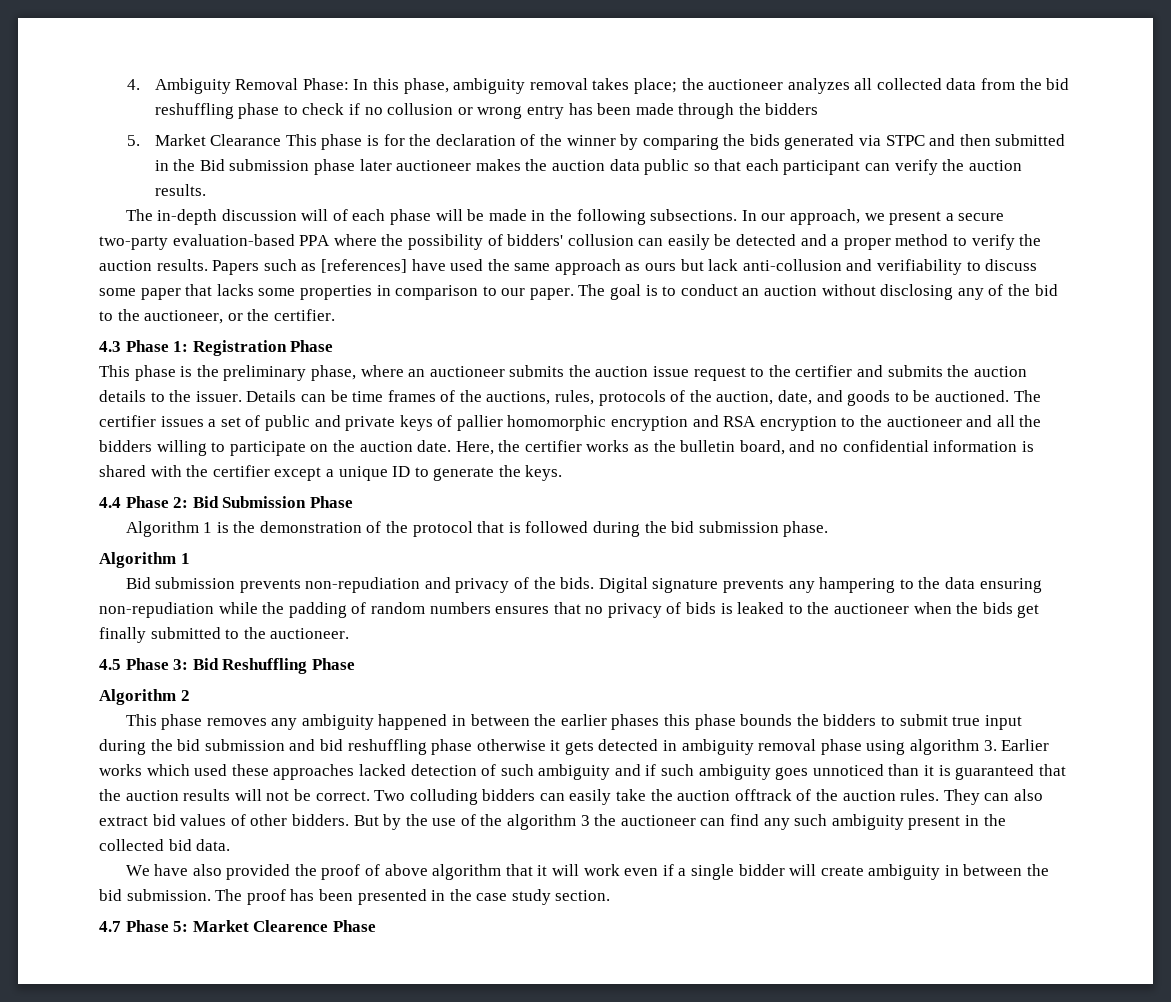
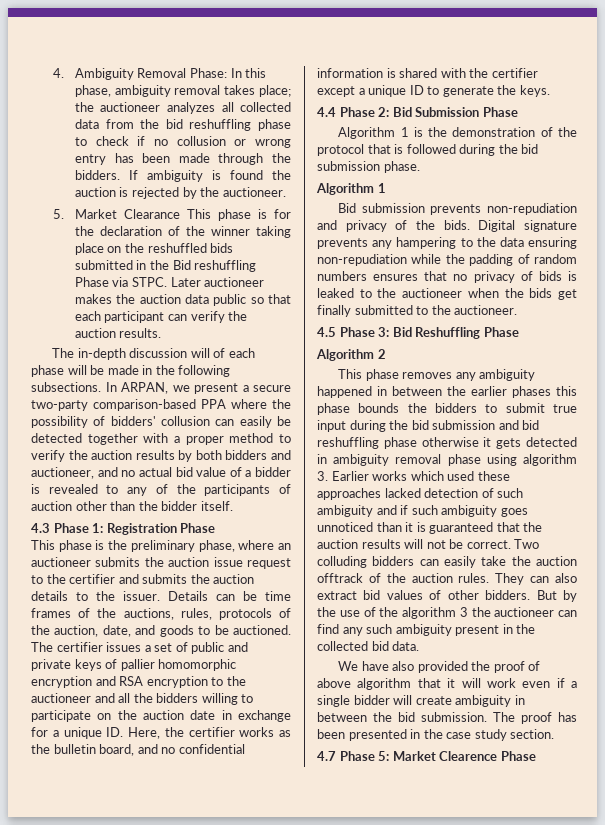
[765,103,819,115] bidders -> [74,170,291,182] [74,187,286,199] bidders. If ambiguity is found the auction is rejected by the auctioneer.
[620,134,1066,150] [154,159,392,175] by comparing the bids generated via STPC and then submitted in the Bid submission phase later -> [255,226,291,238] [74,243,234,255] [74,260,257,272] [74,277,201,287] taking place on the reshuffled bids submitted in the Bid reshuffling Phase via STPC. Later
[761,209,860,225] our approach, -> [121,382,168,394] ARPAN,
[172,234,295,246] evaluation-based -> [93,399,196,411] comparison-based
[800,234,827,246] and -> [87,433,169,445] together with
[156,259,1038,275] [99,284,1058,300] [99,309,335,324] results. Papers such as [references] have used the same approach as ours but lack anti-collusion and verifiability to discuss some paper that lacks some properties in comparison to our paper. The goal is to conduct an auction without disclosing any of the bid to the auctioneer, or the certifier. -> [135,450,292,462] [31,467,291,479] [31,484,292,496] [31,501,233,511] results by both bidders and auctioneer, and no actual bid value of a bidder is revealed to any of the participants of auction other than the bidder itself.
[417,440,452,452] date. -> [190,710,291,722] [31,727,124,739] date in exchange for a unique ID.

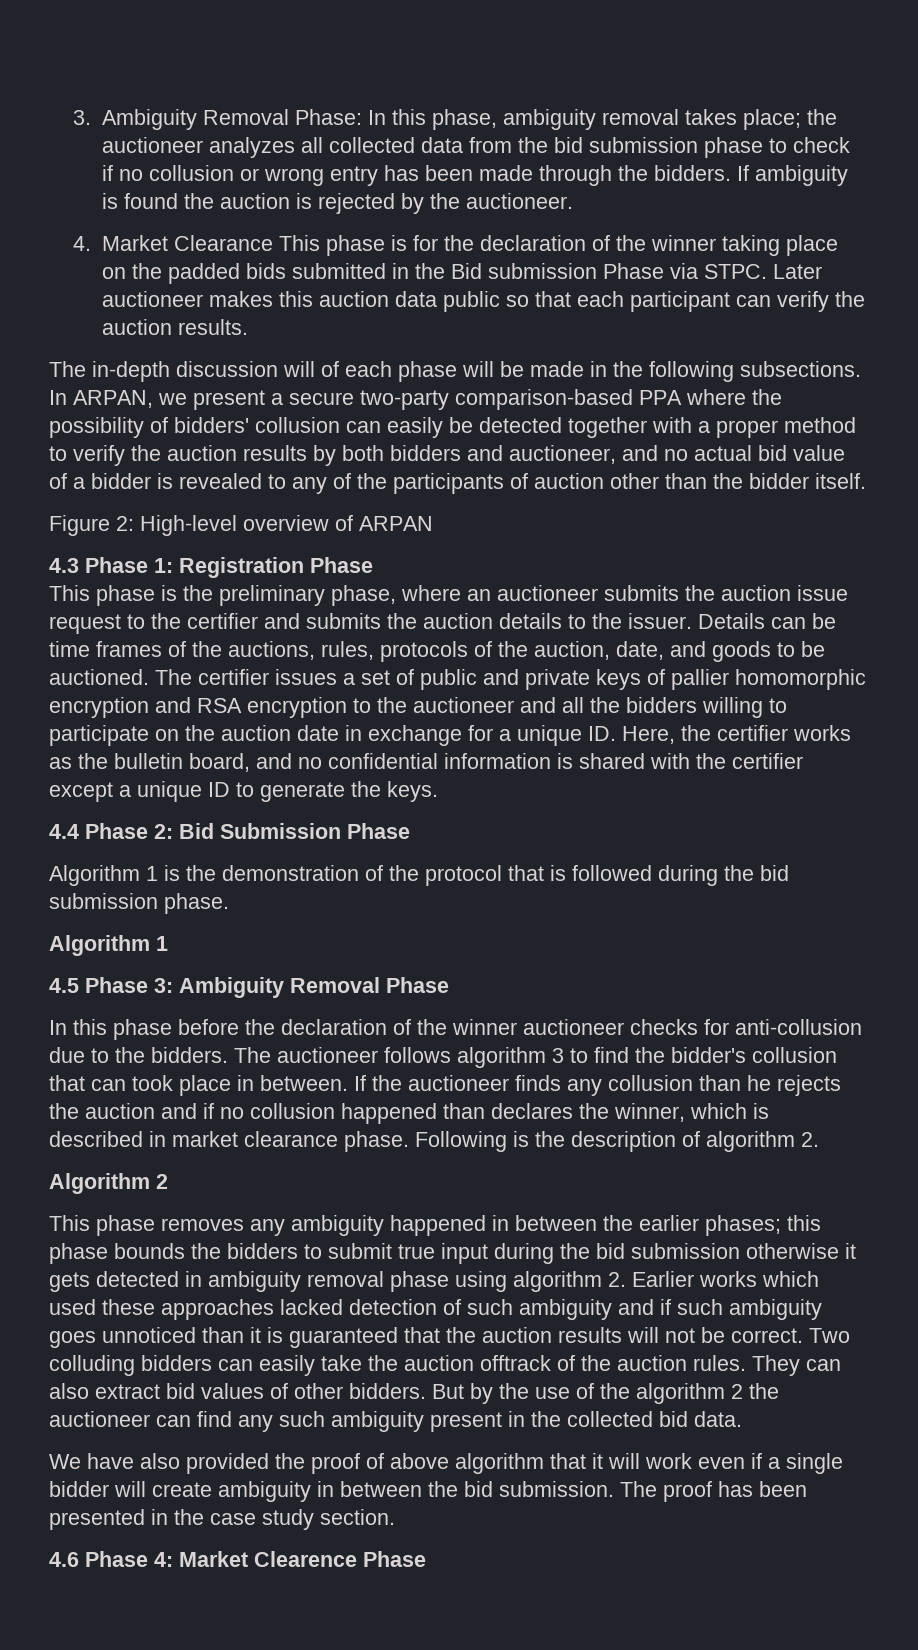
[52,68,64,78] 4. -> [73,110,92,125] 3.
[189,119,252,131] reshuffling -> [589,137,699,153] submission
[52,209,64,219] 5. -> [73,236,92,251] 4.
[147,243,207,253] reshuffled -> [168,263,241,284] padded
[194,260,257,272] reshuffling -> [488,263,598,279] submission
[116,294,136,304] the -> [279,291,314,307] this
(233, 506) none -> [49,515,433,536] // Figure 2: High-level overview of ARPAN
[338,203,577,215] [317,220,577,232] [317,237,577,249] [317,254,577,266] [317,271,577,283] [317,288,577,300] [317,305,518,317] // Bid submission prevents non-repudiation and privacy of the bids. Digital signature prevents any hampering to the data ensuring non-repudiation while the padding of random numbers ensures that no privacy of bids is leaked to the auctioneer when the bids get finally submitted to the auctioneer. -> (168, 943) none
[392,327,519,339] Bid Reshuffling Phase -> [179,977,449,998] [49,1019,862,1040] [49,1047,837,1068] [49,1075,841,1096] [49,1103,769,1124] [49,1131,819,1152] Ambiguity Removal Phase // In this phase before the declaration of the winner auctioneer checks for anti-collusion due to the bidders. The auctioneer follows algorithm 3 to find the bidder's collusion that can took place in between. If the auctioneer finds any collusion than he rejects the auction and if no collusion happened than declares the winner, which is described in market clearance phase. Following is the description of algorithm 2.
[512,386,551,398] phases -> [705,1215,781,1236] phases;
[498,420,540,430] [317,437,417,449] and bid reshuffling phase -> (740, 1251) none
[317,471,328,481] 3. -> [608,1272,626,1287] 2.
[459,607,468,617] 3 -> [731,1384,743,1399] 2
[317,751,390,761] 4.7 Phase 5: -> [49,1551,173,1567] 4.6 Phase 4:

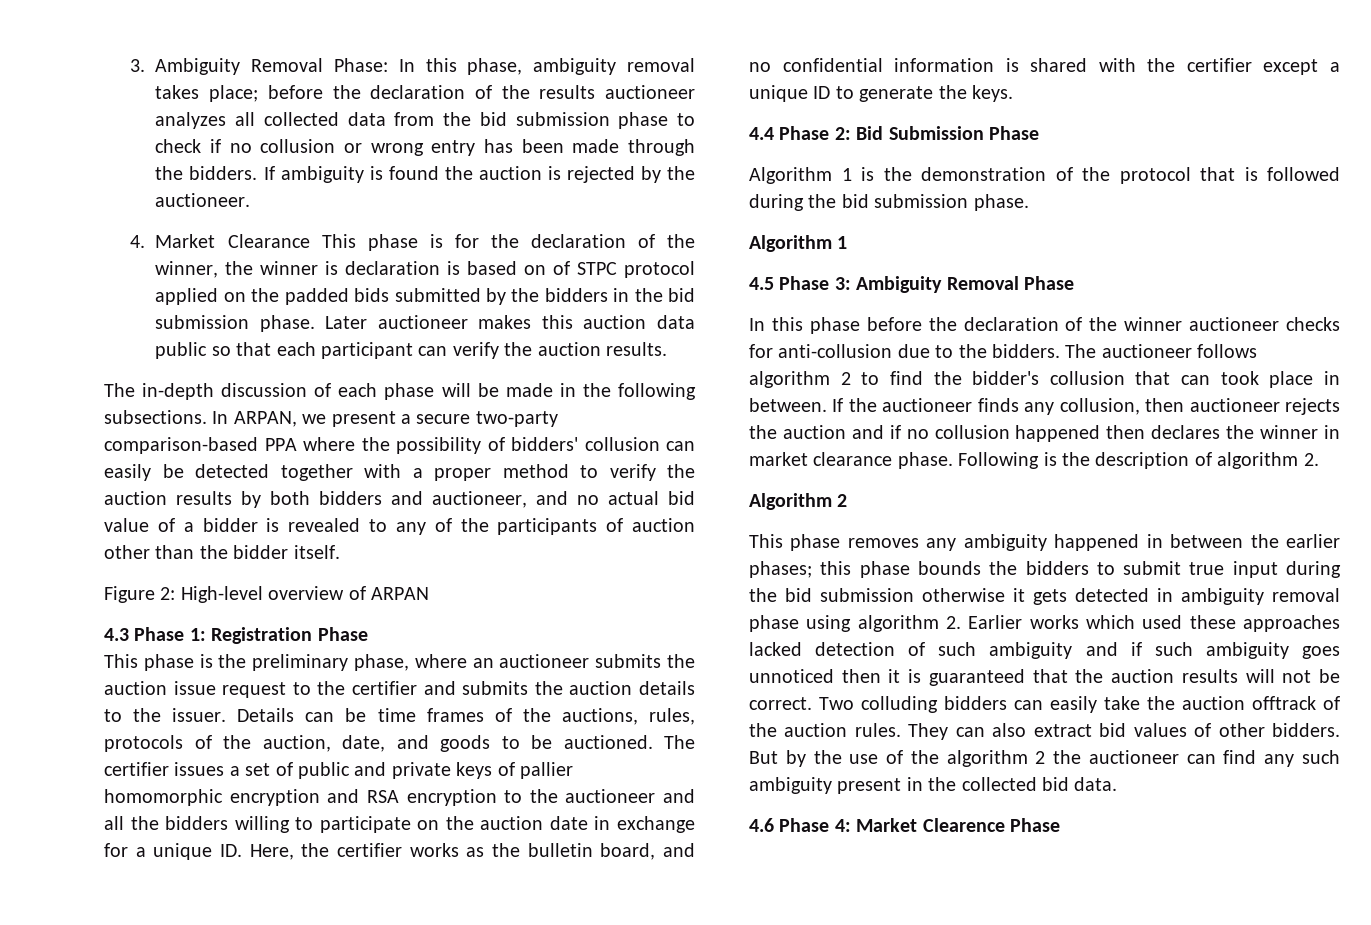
[807,109,838,125] the -> [267,85,596,99] before the declaration of the results
[651,235,839,256] winner taking place -> [155,261,696,278] [155,288,219,305] winner, the winner is declaration is based on of STPC protocol applied
[392,263,768,279] in the Bid submission Phase via STPC. -> [485,288,695,305] [155,315,315,332] by the bidders in the bid submission phase.
[283,361,315,377] will -> (308, 390) none
[552,1048,564,1063] 3 -> [840,372,851,385] 2
[608,1075,771,1091] collusion than he -> [1059,398,1280,415] collusion, then auctioneer
[443,1103,485,1119] than -> [1106,425,1146,439] then
[614,1103,769,1122] [49,1131,143,1147] winner, which is described -> [1260,425,1319,439] winner
[202,1327,244,1343] than -> [841,669,881,683] then
[49,1453,843,1474] [49,1481,807,1502] [49,1509,395,1530] // We have also provided the proof of above algorithm that it will work even if a single bidder will create ambiguity in between the bid submission. The proof has been presented in the case study section. -> (1118, 784) none

